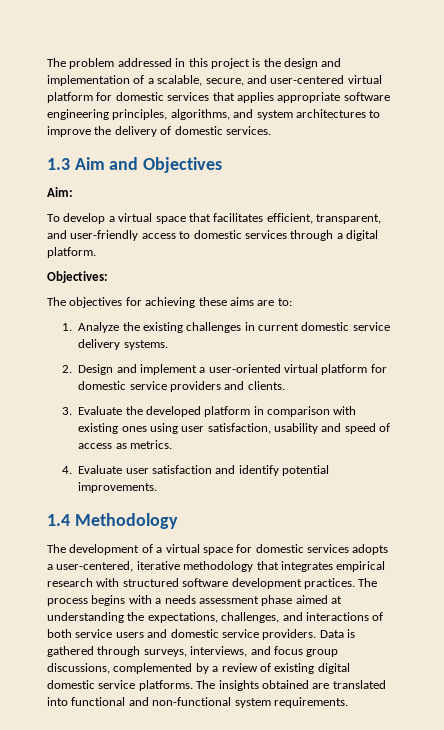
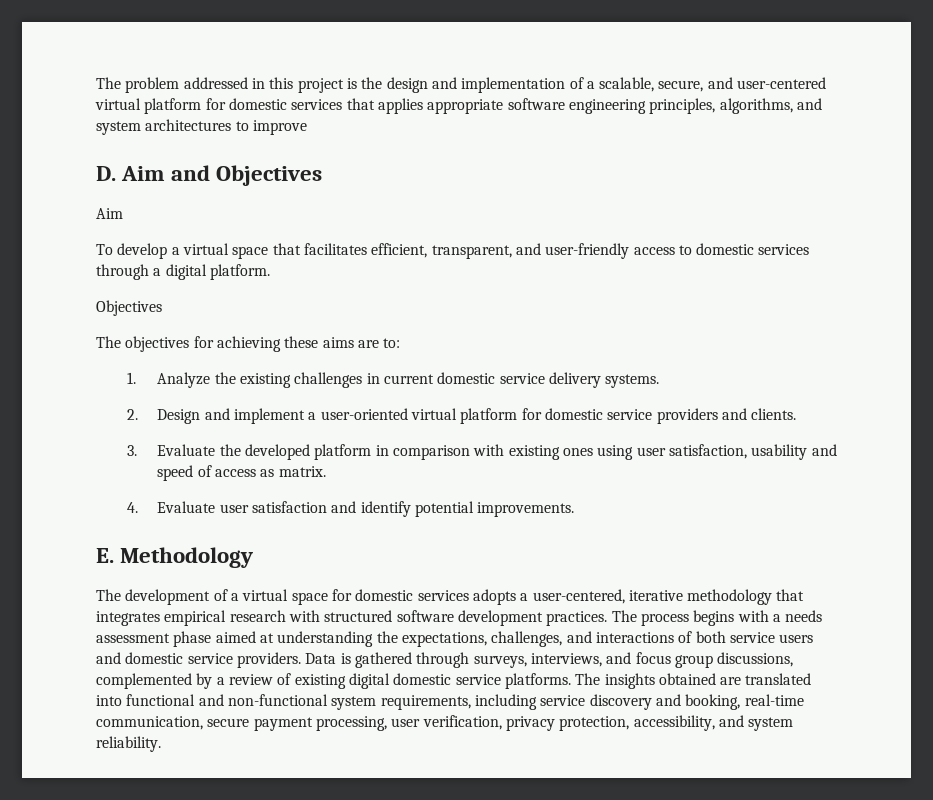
[94,126,271,137] [47,158,70,170] the delivery of domestic services. // 1.3 -> [96,166,116,181] // D.
[47,187,73,197] Aim: -> [96,208,123,219] Aim
[47,271,108,283] Objectives: -> [96,300,162,316] Objectives
[129,440,172,449] metrics. -> [278,466,326,477] matrix.
[47,514,70,526] 1.4 -> [96,548,114,563] E.
[273,697,348,708] requirements. -> [380,694,804,710] [96,715,794,731] [96,736,161,752] requirements, including service discovery and booking, real-time communication, secure payment processing, user verification, privacy protection, accessibility, and system reliability.

